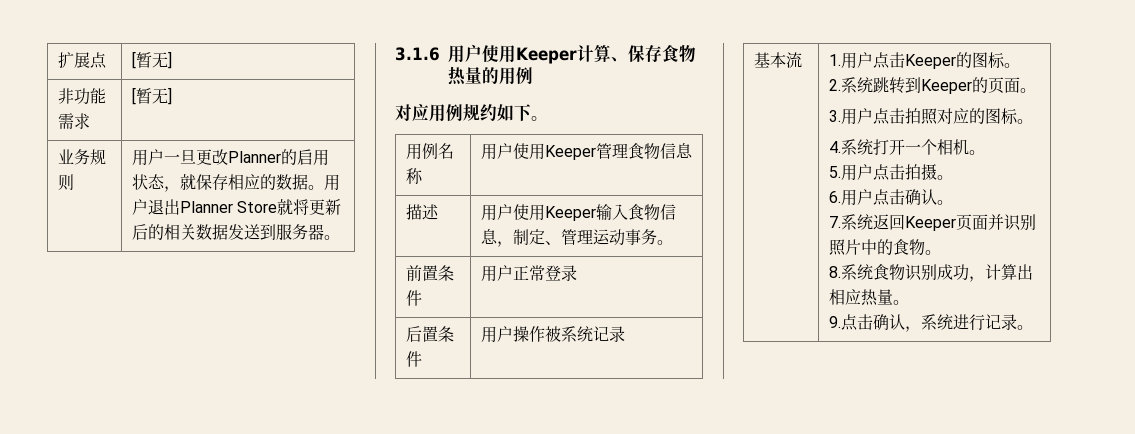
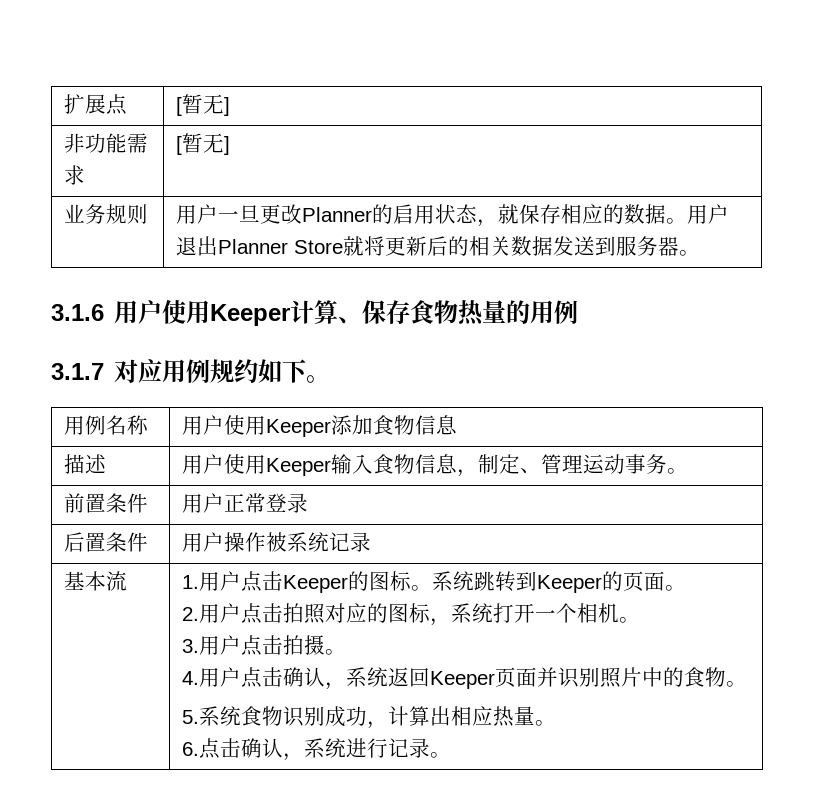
(533, 75) none -> [51,363,104,380] 3.1.7
[595,143,628,159] 管理 -> [330,415,373,435] 添加
[828,79,841,91] // 2. -> (432, 588) none
[828,110,841,122] 3. -> [181,607,199,621] 2.
[1016,119,1033,124] [828,141,841,153] 。 // 4. -> [429,618,451,626] ，
[828,166,841,178] 5. -> [181,639,199,653] 3.
[828,191,841,203] 6. -> [181,671,199,685] 4.
[936,200,953,205] [828,216,841,228] 。 // 7. -> [324,682,346,690] ，
[828,266,841,278] 8. -> [181,710,199,724] 5.
[828,316,841,328] 9. -> [181,742,199,756] 6.

